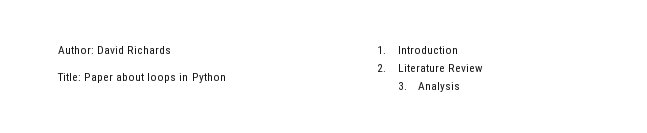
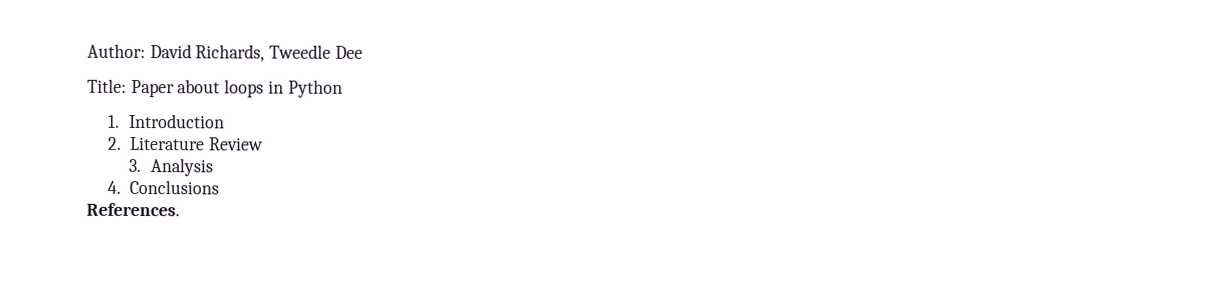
[127,46,172,54] Richards -> [195,44,363,62] Richards, Tweedle Dee
(461, 87) none -> [107,179,219,195] [86,202,180,217] // 4. Conclusions // References.

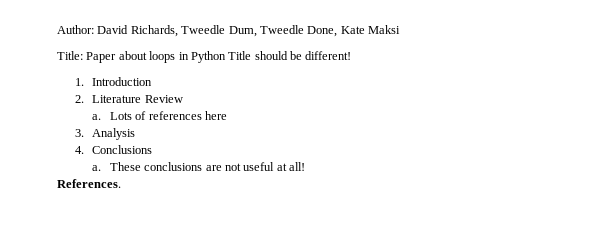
[334,45,363,59] Dee -> [228,25,400,37] Dum, Tweedle Done, Kate Maksi
(343, 88) none -> [228,51,352,60] Title should be different!
[128,158,213,177] [107,179,219,195] 3. Analysis // 4. Conclusions -> [92,111,228,120] [74,128,136,140] [74,145,153,154] [92,162,306,171] a. Lots of references here // 3. Analysis // 4. Conclusions // a. These conclusions are not useful at all!

